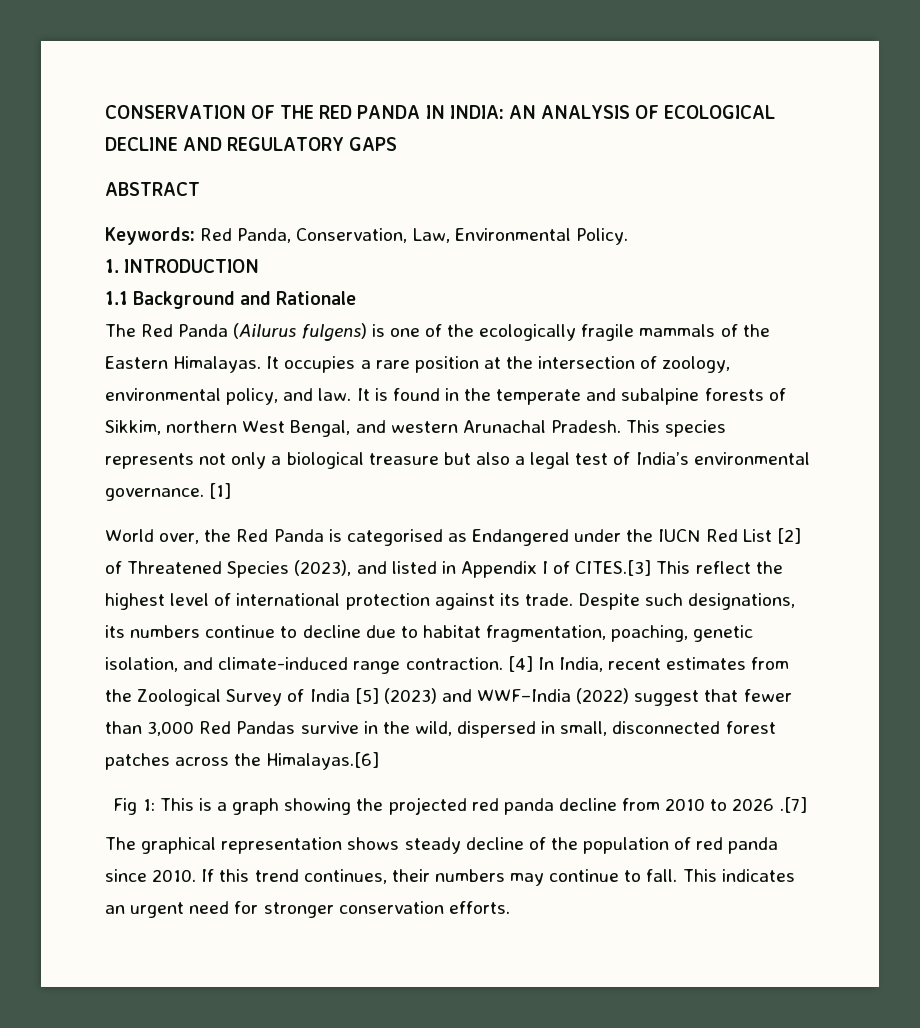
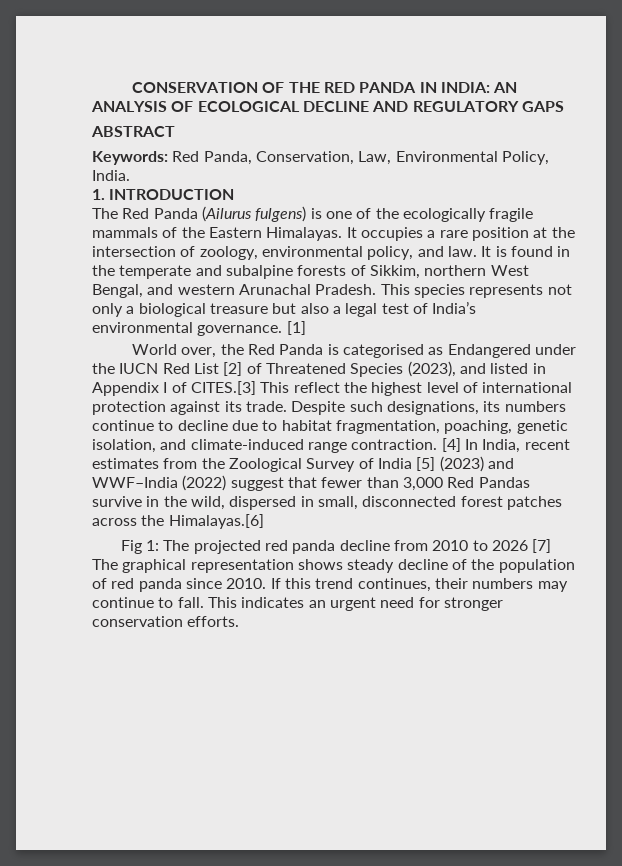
[575,228,628,245] Policy. -> [501,151,549,165] [92,170,130,181] Policy, India.
[105,291,357,309] // 1.1 Background and Rationale -> (235, 194) none
[159,798,384,815] This is a graph showing the -> [163,540,190,551] The
[779,797,807,813] .[7] -> [532,539,552,553] [7]

